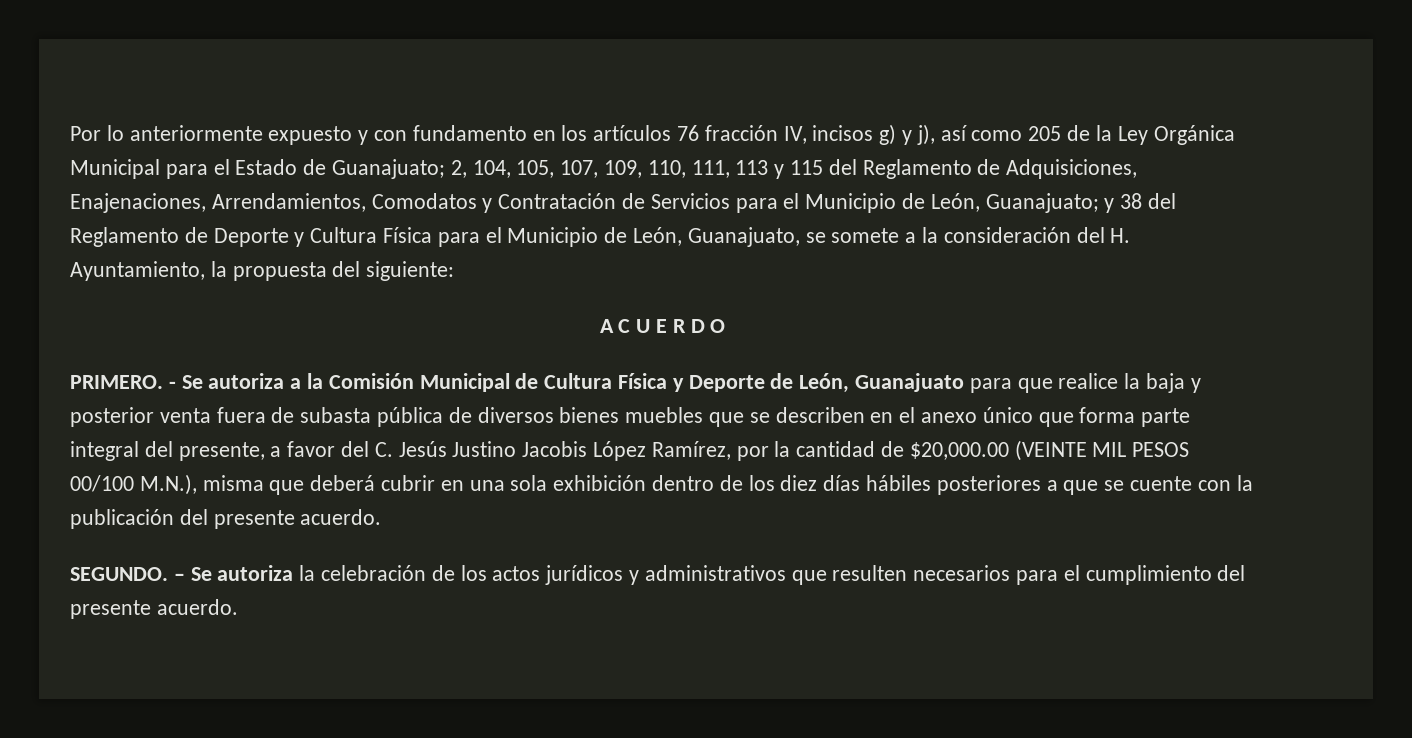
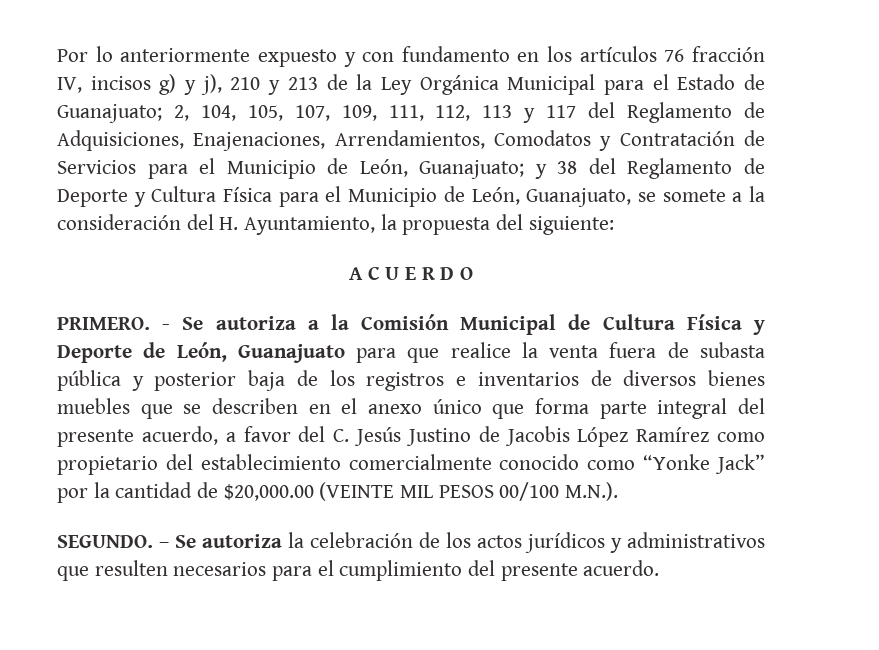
[940,125,1062,141] así como 205 -> [230,77,318,95] 210 y 213
[647,160,730,178] 110, 111, -> [388,105,471,121] 111, 112,
[790,160,824,175] 115 -> [546,105,577,118] 117
[1146,373,1201,393] [70,407,154,427] baja y posterior -> (538, 350) none
(444, 417) none -> [131,370,579,391] y posterior baja de los registros e inventarios
[178,442,265,461] presente, -> [57,426,218,447] presente acuerdo,
(517, 449) none -> [478,426,500,442] de
[651,441,731,460] Ramírez, -> [636,427,766,442] [57,454,766,475] Ramírez como propietario del establecimiento comercialmente conocido como “Yonke Jack”
[139,474,1253,495] [70,509,382,529] M.N.), misma que deberá cubrir en una sola exhibición dentro de los diez días hábiles posteriores a que se cuente con la publicación del presente acuerdo. -> [565,482,619,501] M.N.).

